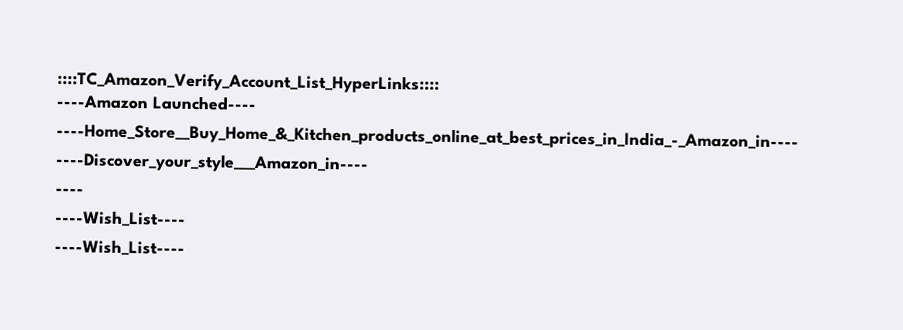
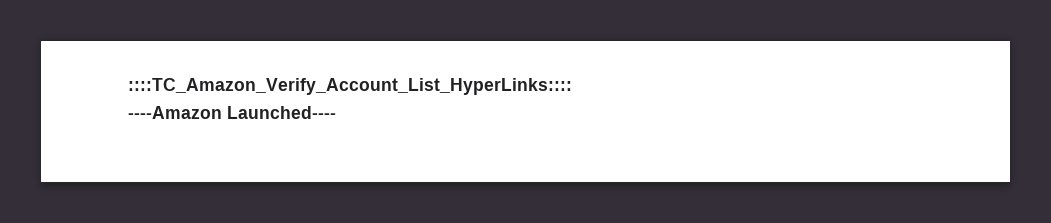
[56,122,799,152] [55,151,369,174] [55,187,84,195] [55,209,186,227] [54,238,185,256] // ----Home_Store__Buy_Home_&_Kitchen_products_online_at_best_prices_in_India_-_Amazon_in---- // ----Discover_your_style___Amazon_in---- // ---- // ----Wish_List---- // ----Wish_List---- -> (336, 112) none

